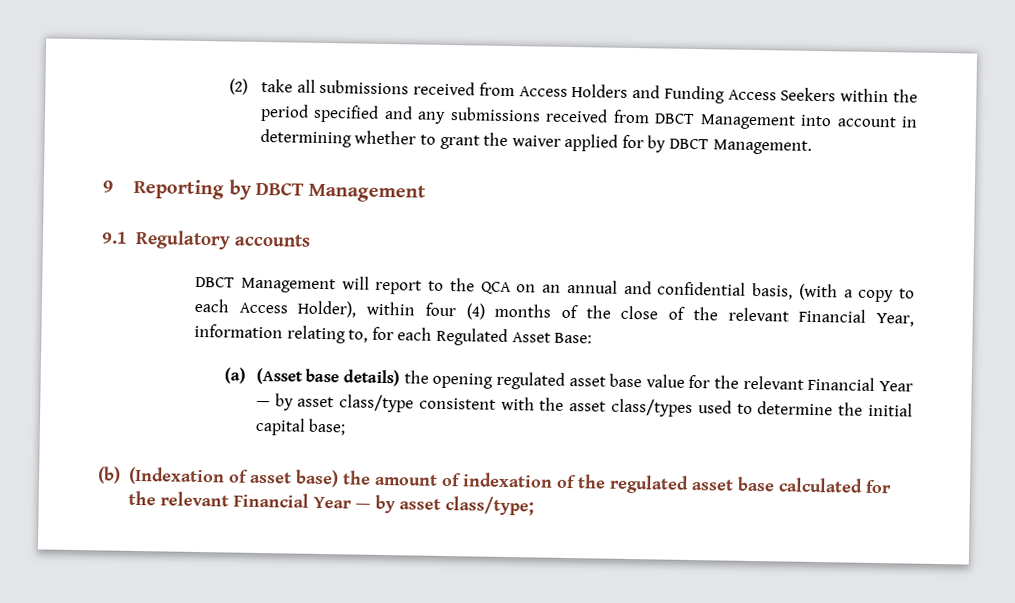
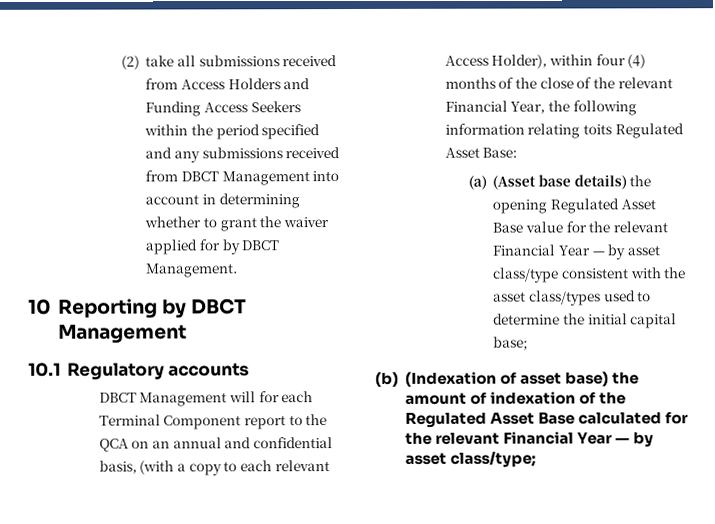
[102,180,113,193] 9 -> [28,298,52,315] 10
[101,231,128,244] 9.1 -> [28,362,61,377] 10.1
(370, 283) none -> [258,391,314,403] [98,414,242,430] for each Terminal Component
(230, 305) none -> [274,460,330,472] relevant
[194,323,433,344] information relating to, for each -> [548,100,637,116] [444,123,613,139] the following information relating toits
[495,371,643,390] regulated asset base -> [549,198,656,214] [492,222,524,233] Regulated Asset Base
[609,474,776,494] regulated asset base -> [404,411,575,428] Regulated Asset Base

